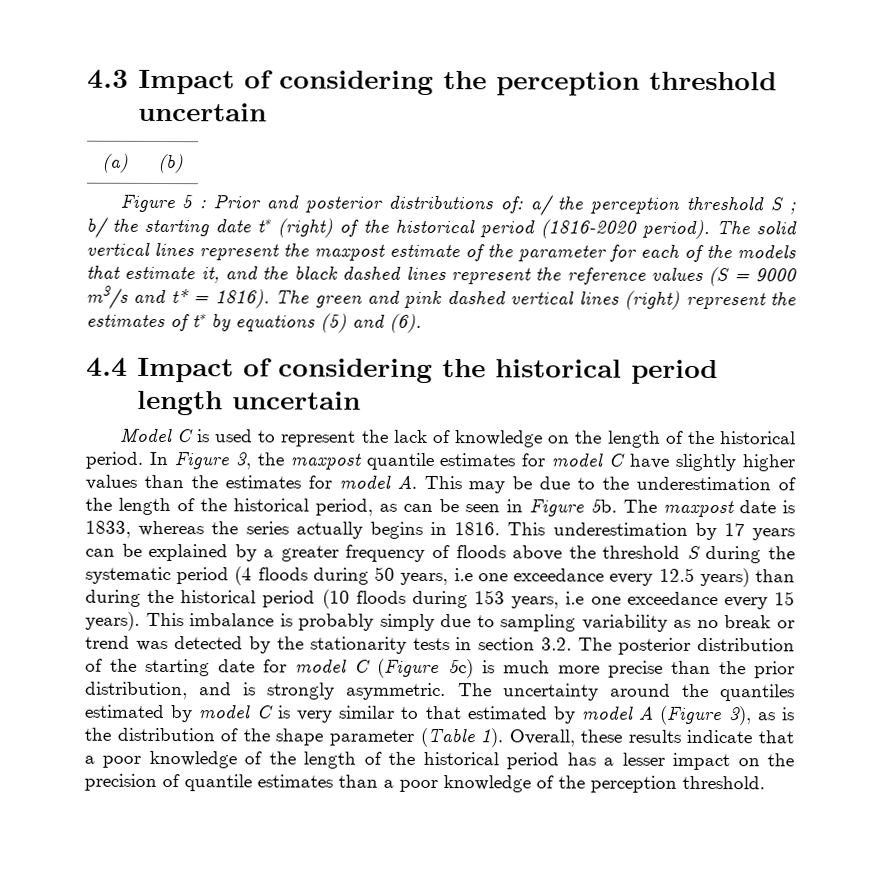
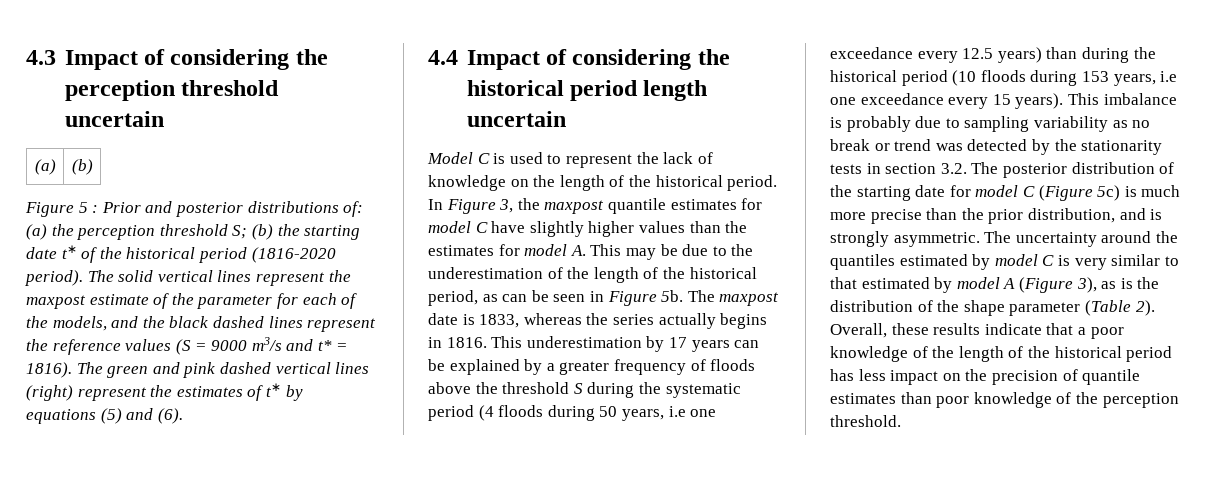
[529,194,796,216] [86,216,108,238] a/ the perception threshold S ; b/ -> [26,224,273,240] (a) the perception threshold S; (b)
[277,218,334,238] (right) -> (77, 252) none
[737,245,796,259] [86,265,220,284] models that estimate it, -> [52,316,107,331] models,
[379,613,435,631] simply -> (911, 124) none
[480,728,504,748] 1). -> [1135,300,1155,316] 2).
[603,752,665,766] a lesser -> [858,369,886,381] less
[383,779,394,788] a -> (932, 398) none

